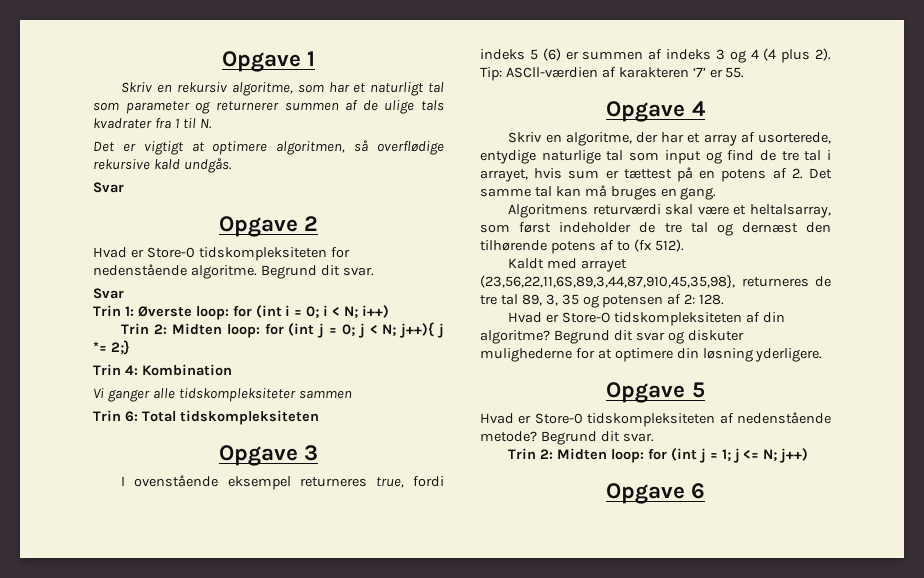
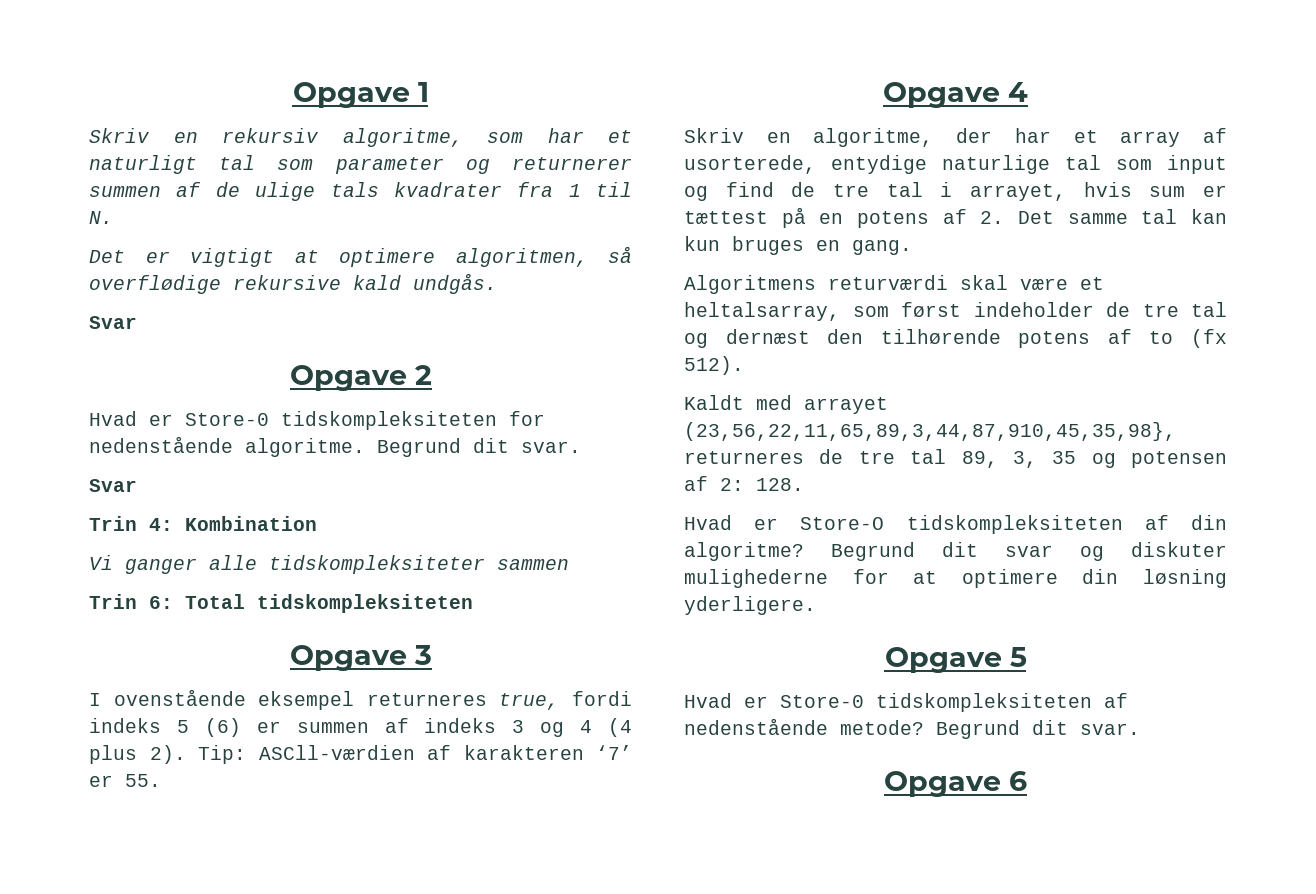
[93,305,389,320] [121,322,445,338] [93,340,130,355] // Trin 1: Øverste loop: for (int i = 0; i < N; i++) // Trin 2: Midten loop: for (int j = 0; j < N; j++){ j *= 2;} -> (137, 485) none
[584,185,607,197] må -> [684,236,720,251] kun
[480,275,735,289] (23,56,22,11,6S,89,3,44,87,910,45,35,98}, -> [684,422,1176,441] (23,56,22,11,65,89,3,44,87,910,45,35,98},
[508,448,809,463] // Trin 2: Midten loop: for (int j = 1; j <= N; j++) -> (1140, 729) none

